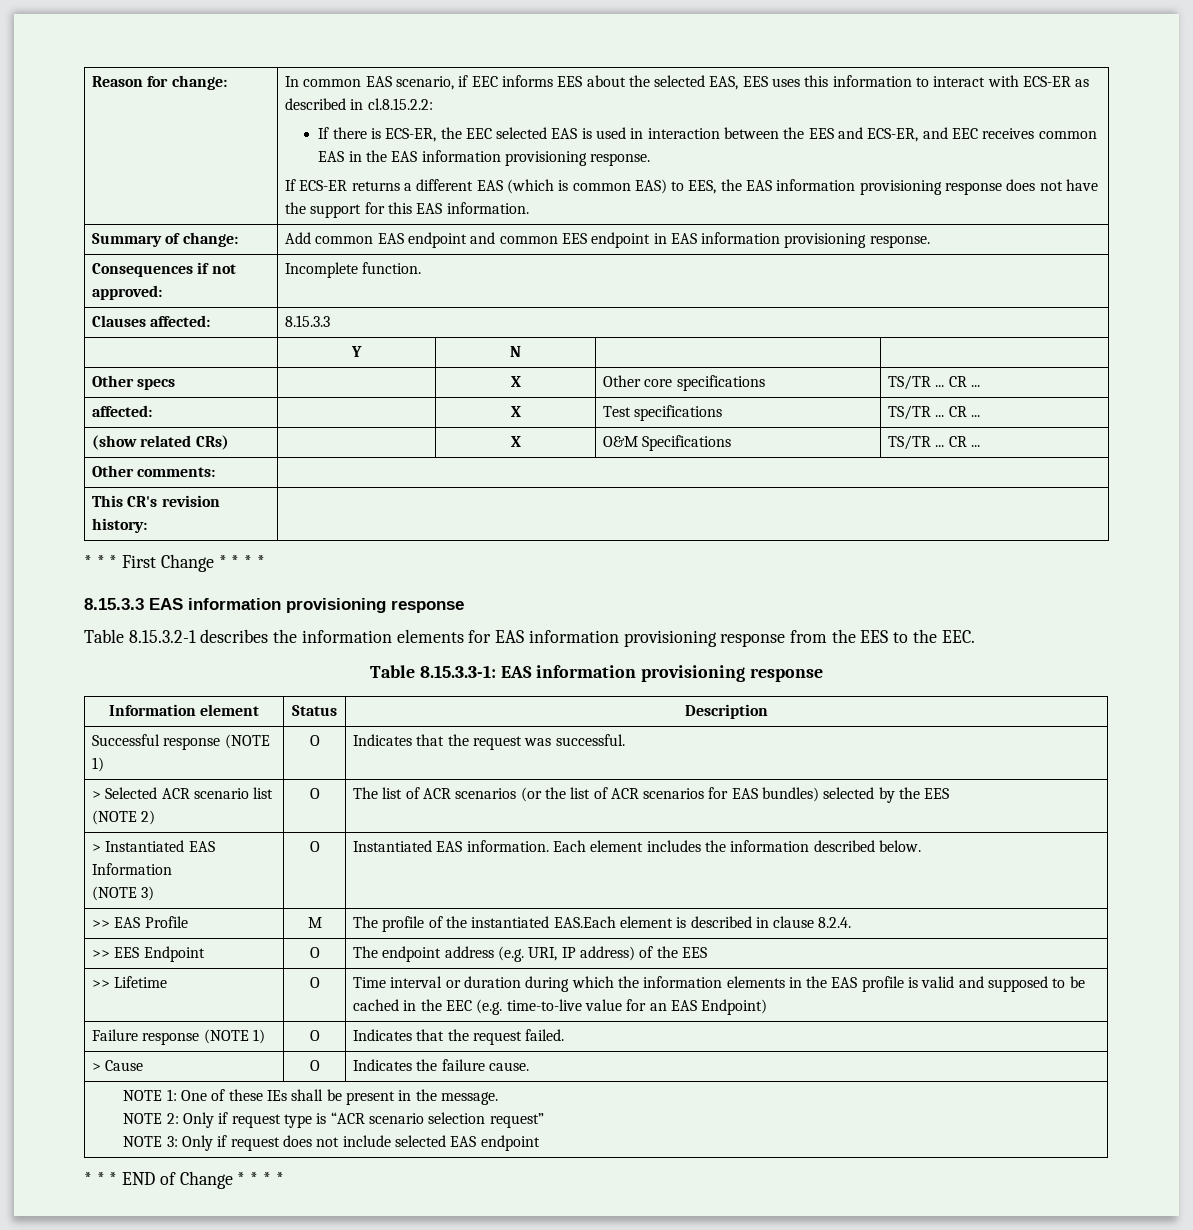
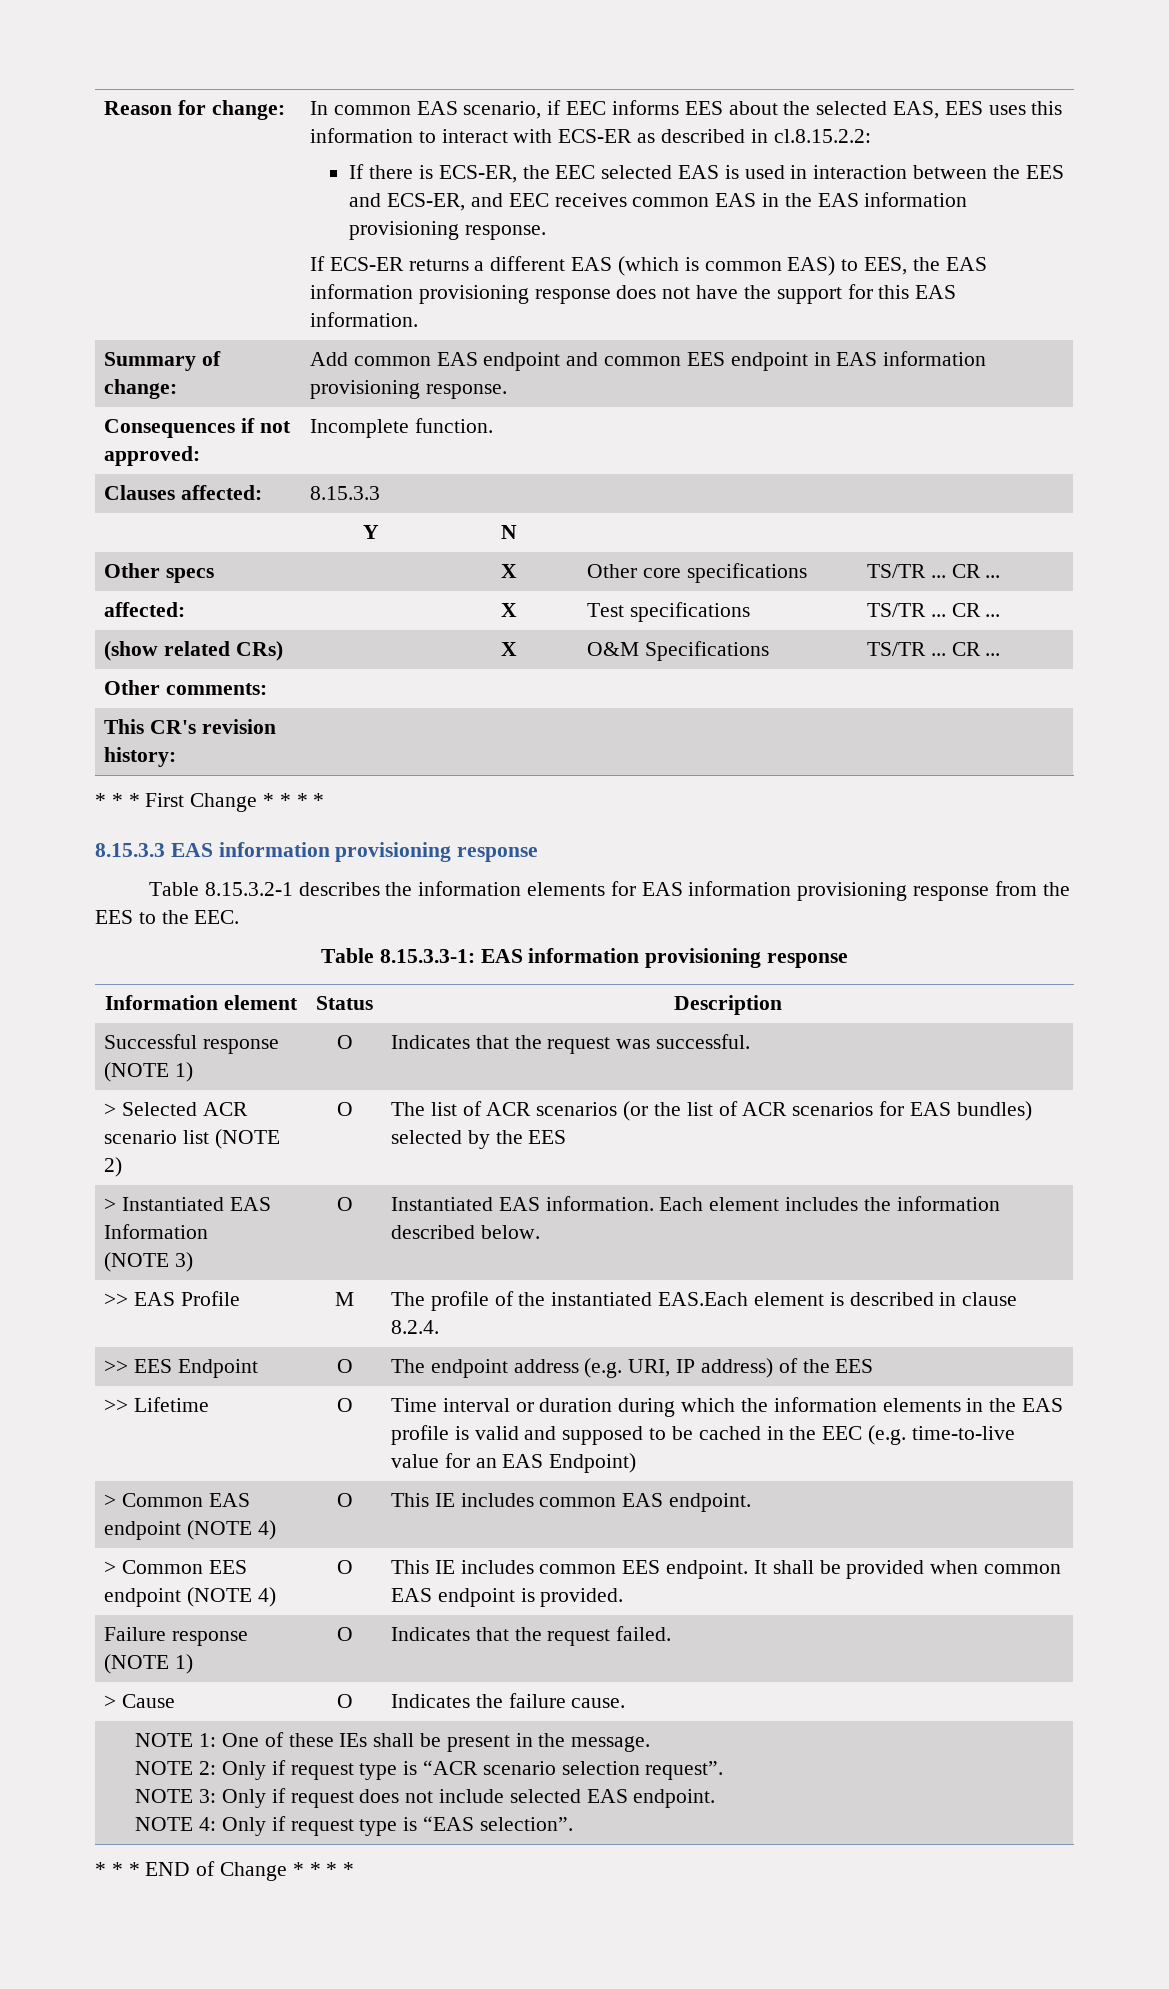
(768, 1007) none -> [104,1493,250,1507] [104,1520,276,1540] [336,1493,353,1507] [391,1493,752,1512] [104,1560,247,1574] [104,1587,276,1607] [336,1560,353,1574] [391,1560,1061,1579] [391,1588,624,1607] // > Common EAS endpoint (NOTE 4) | O | This IE includes common EAS endpoint. // > Common EES endpoint (NOTE 4) | O | This IE includes common EES endpoint. It shall be provided when common EAS endpoint is provided.
[489,1113,544,1128] request” -> [645,1761,724,1780] request”.
[480,1135,540,1151] endpoint -> [633,1789,716,1808] [135,1816,573,1836] endpoint. // NOTE 4: Only if request type is “EAS selection”.

